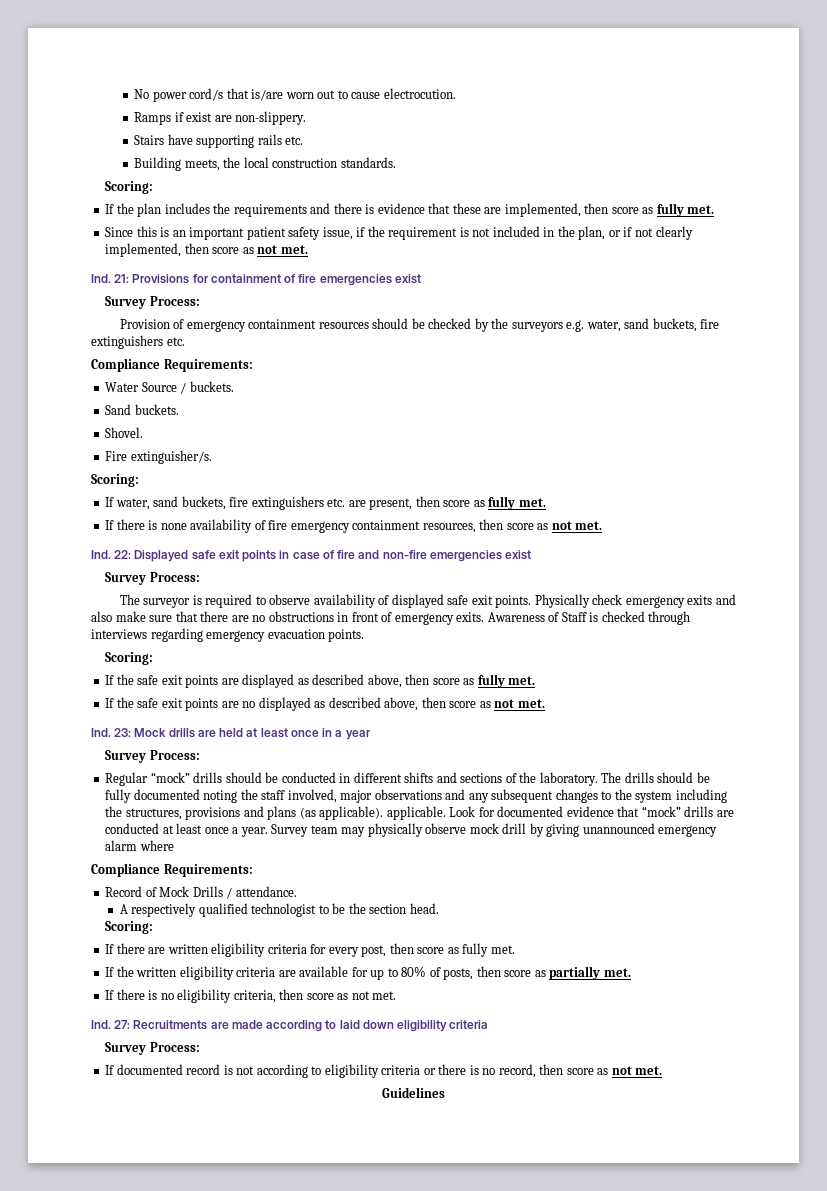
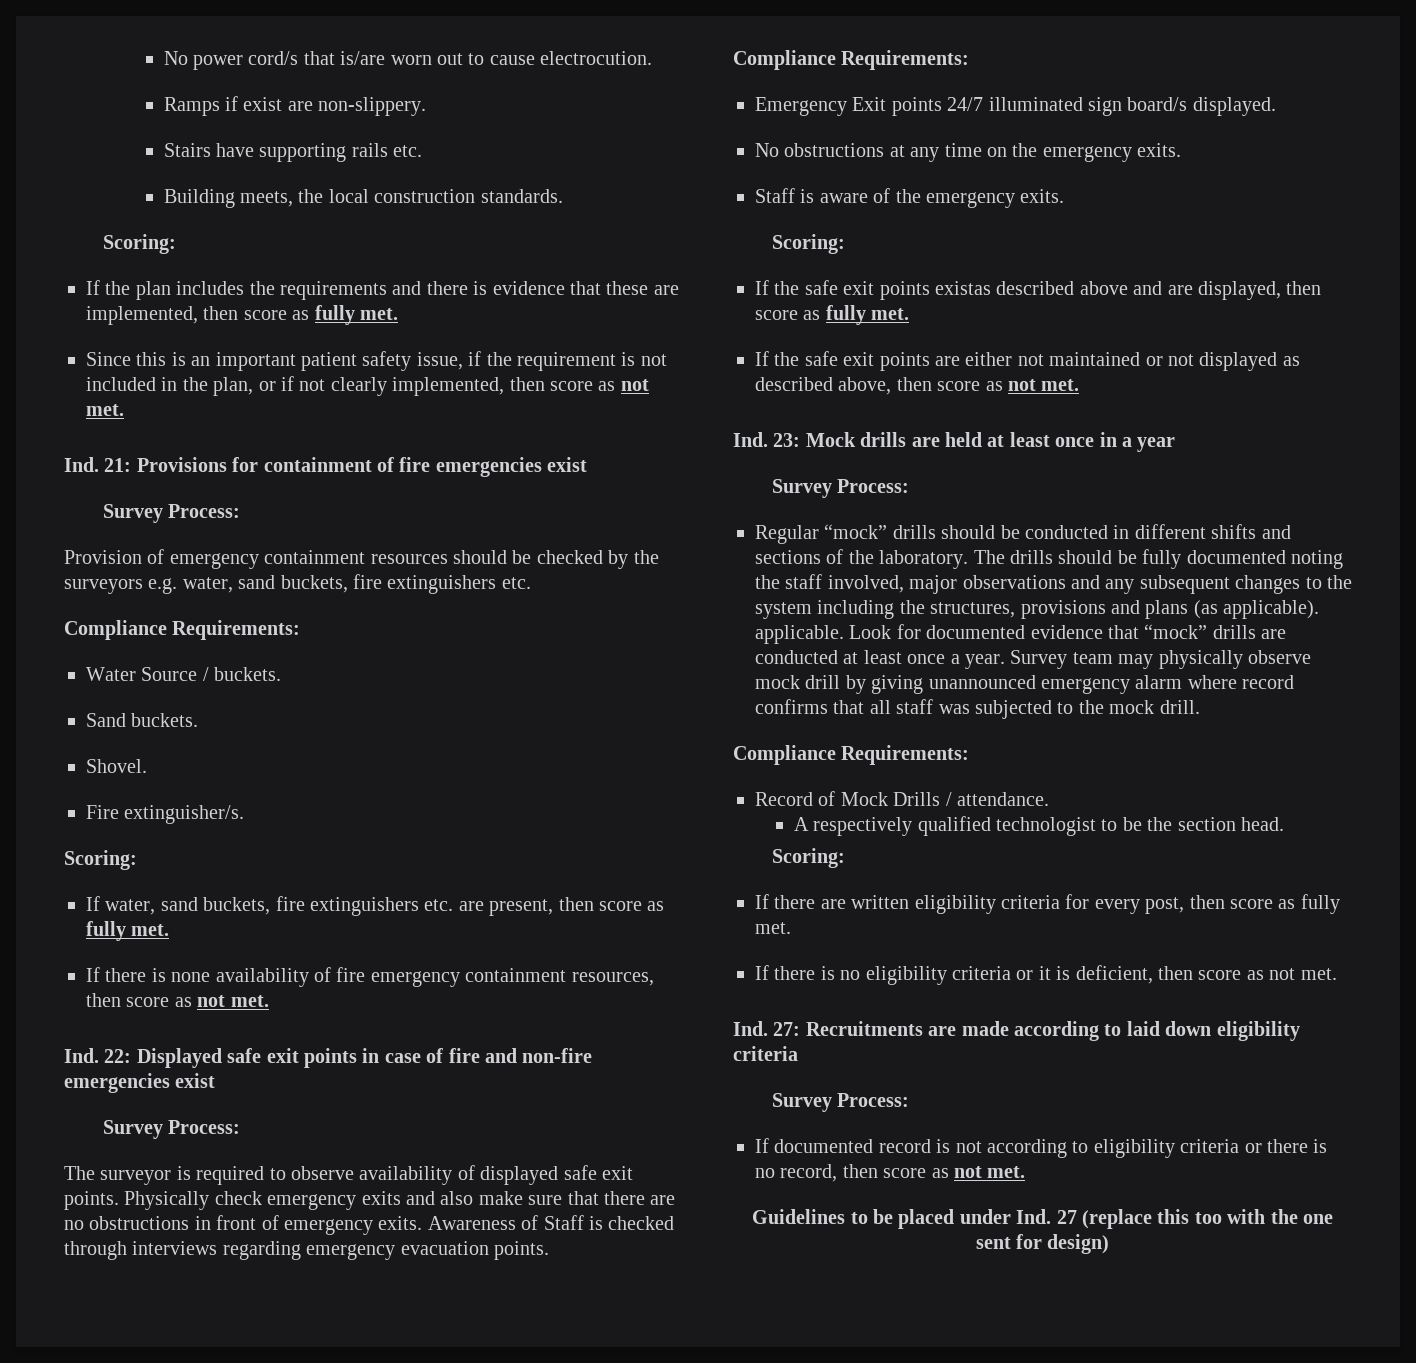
(365, 635) none -> [733,50,970,70] [755,97,1276,116] [755,143,1182,162] [755,188,1065,208] // Compliance Requirements: // Emergency Exit points 24/7 illuminated sign board/s displayed. // No obstructions at any time on the emergency exits. // Staff is aware of the emergency exits.
[221,674,402,688] are displayed as described above, -> [935,281,1281,300] existas described above and are displayed,
[242,701,256,708] no -> [965,352,1194,366] either not maintained or not
(174, 845) none -> [1242,675,1295,689] [755,699,1200,719] record confirms that all staff was subjected to the mock drill.
[105,966,631,980] // If the written eligibility criteria are available for up to 80% of posts, then score as partially met. -> (791, 928) none
[233,990,276,1003] criteria, -> [952,965,1153,984] criteria or it is deficient,
(445, 1092) none -> [850,1209,1333,1229] [975,1234,1110,1254] to be placed under Ind. 27 (replace this too with the one sent for design)

